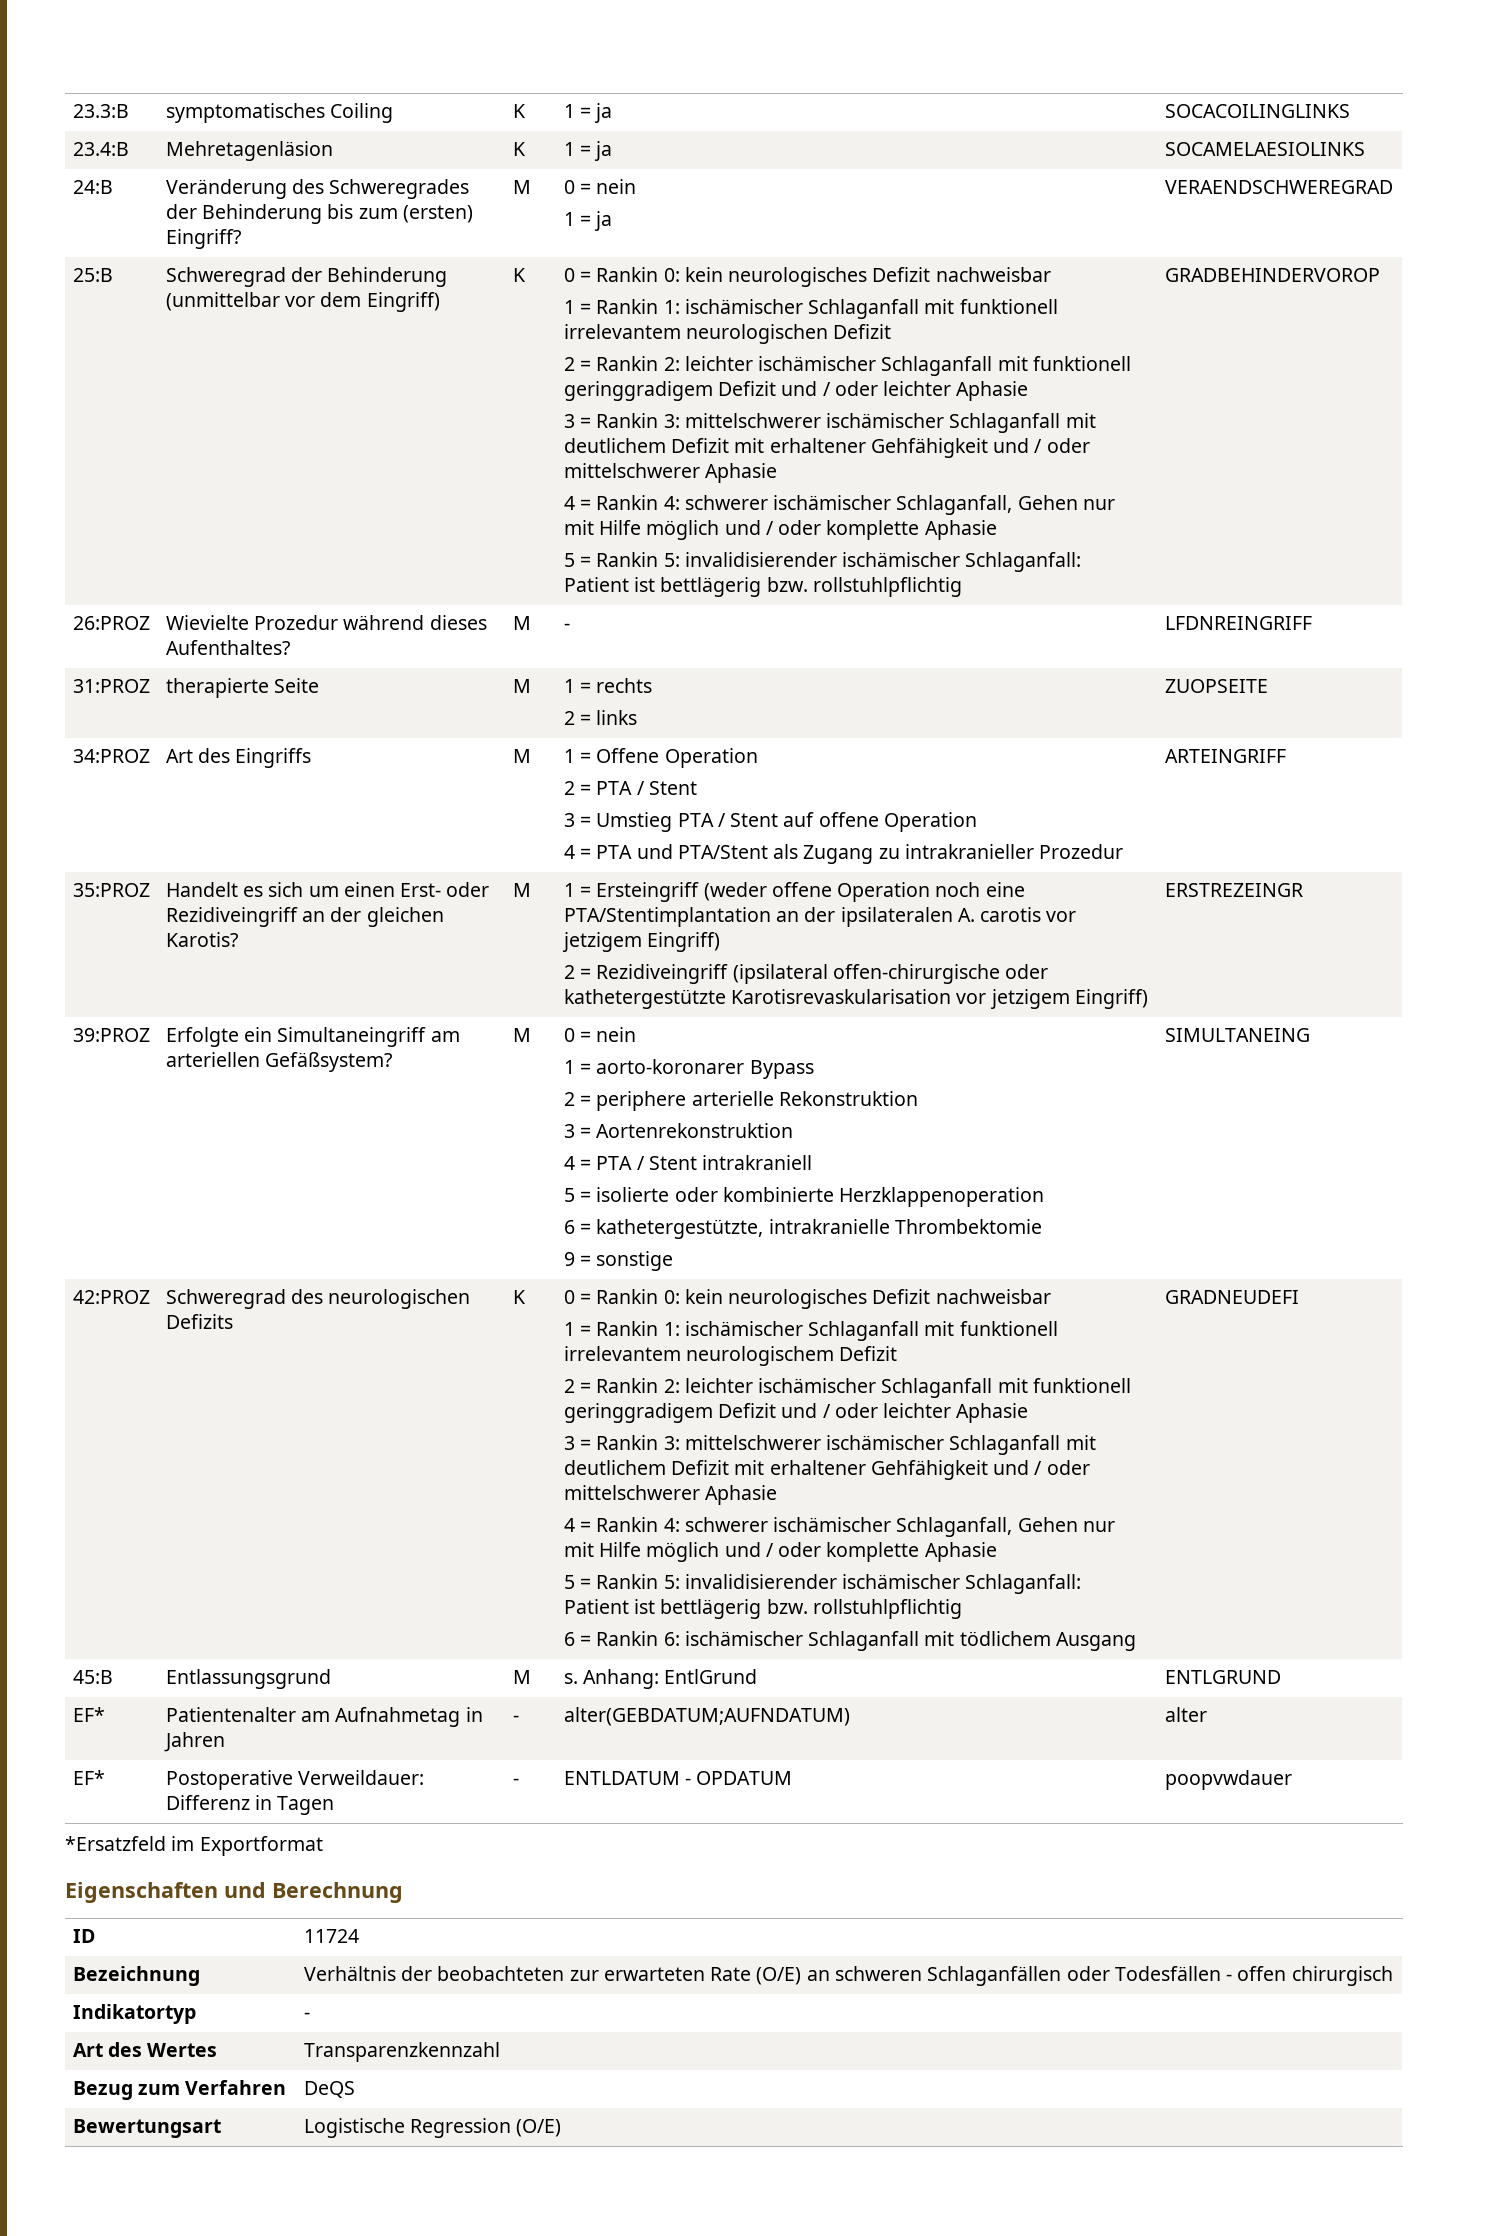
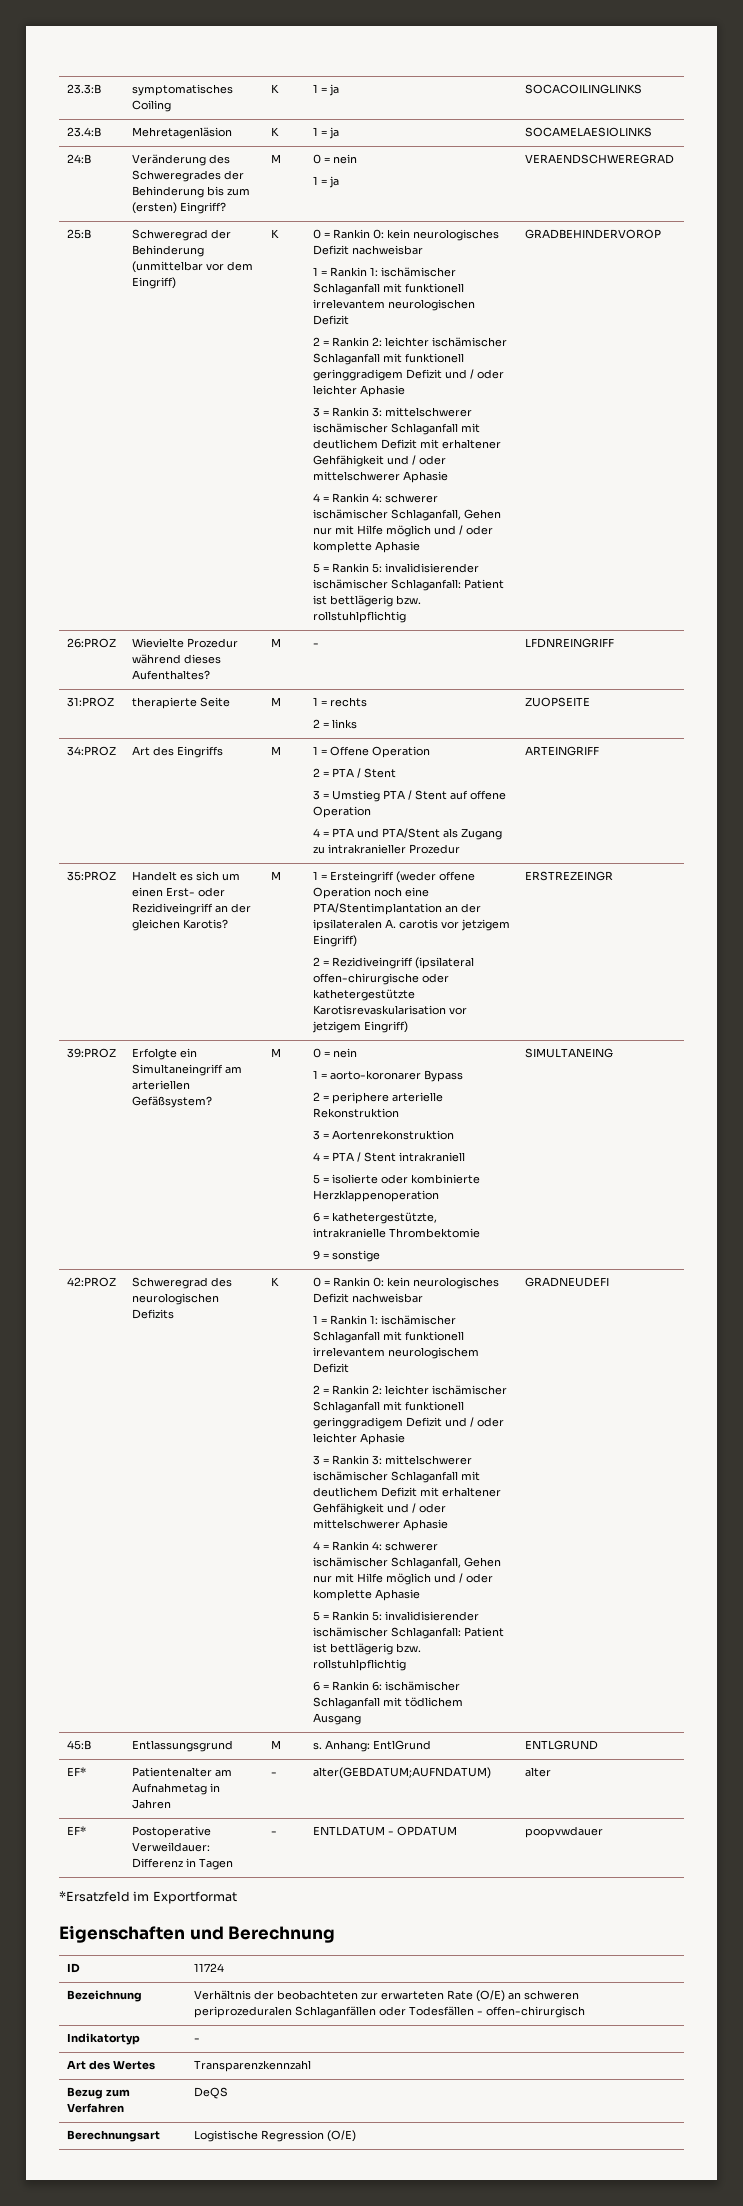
(922, 1973) none -> [193,2006,292,2018] periprozeduralen
[1237,1966,1393,1986] offen chirurgisch -> [485,2006,585,2018] offen-chirurgisch
[72,2119,221,2138] Bewertungsart -> [66,2130,160,2142] Berechnungsart

